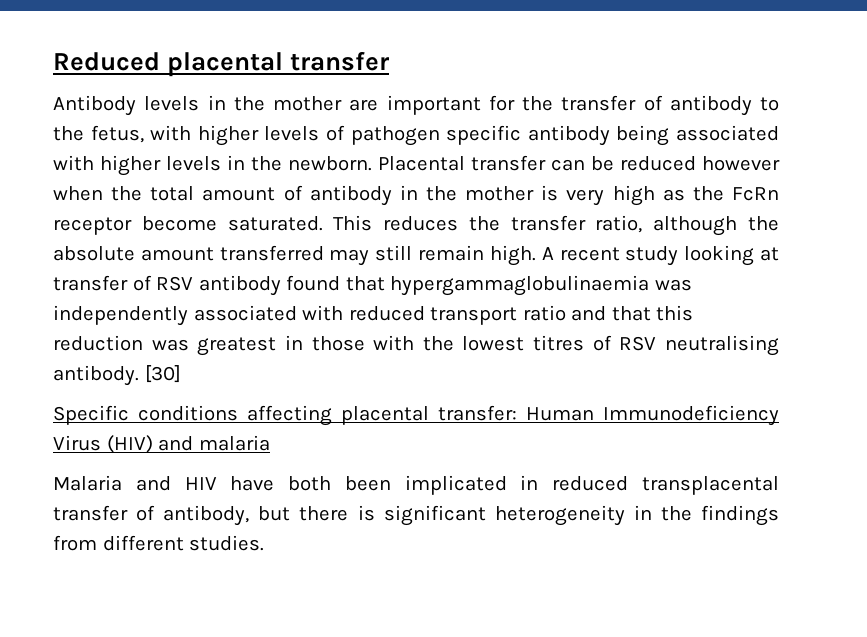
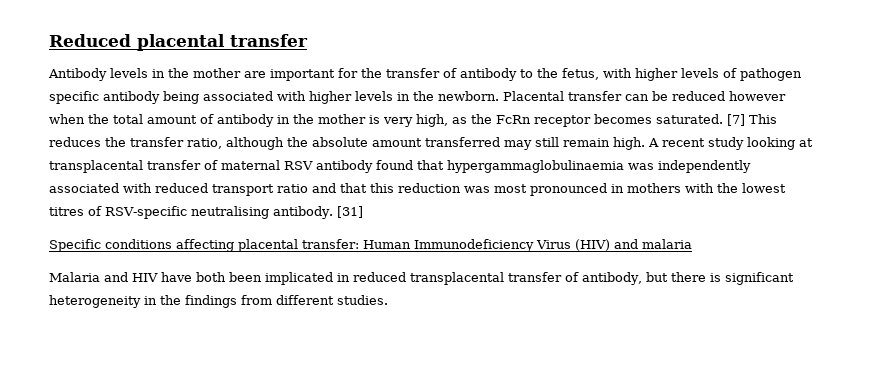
[612,185,655,206] high -> [416,114,448,127] high,
[141,216,323,231] become saturated. -> [594,114,745,126] becomes saturated. [7]
[53,275,152,291] transfer of -> [49,160,280,173] transplacental transfer of maternal
[197,335,365,356] greatest in those -> [494,183,681,196] most pronounced in mothers
[619,336,657,351] RSV -> [105,206,187,219] RSV-specific
[144,365,181,383] [30] -> [336,206,363,218] [31]

